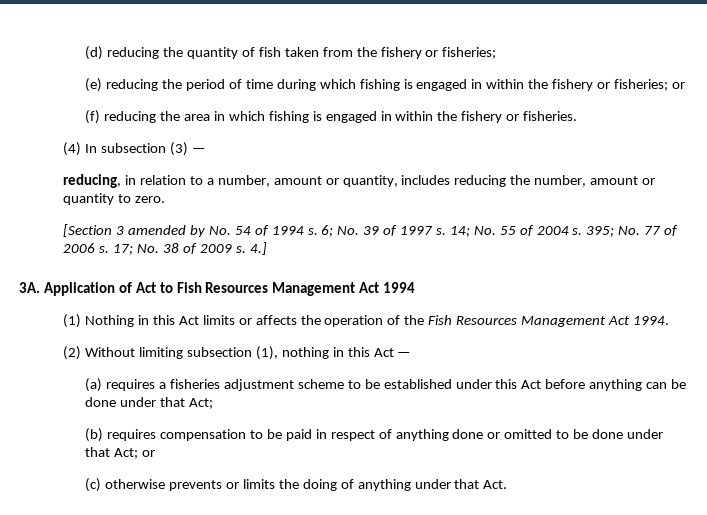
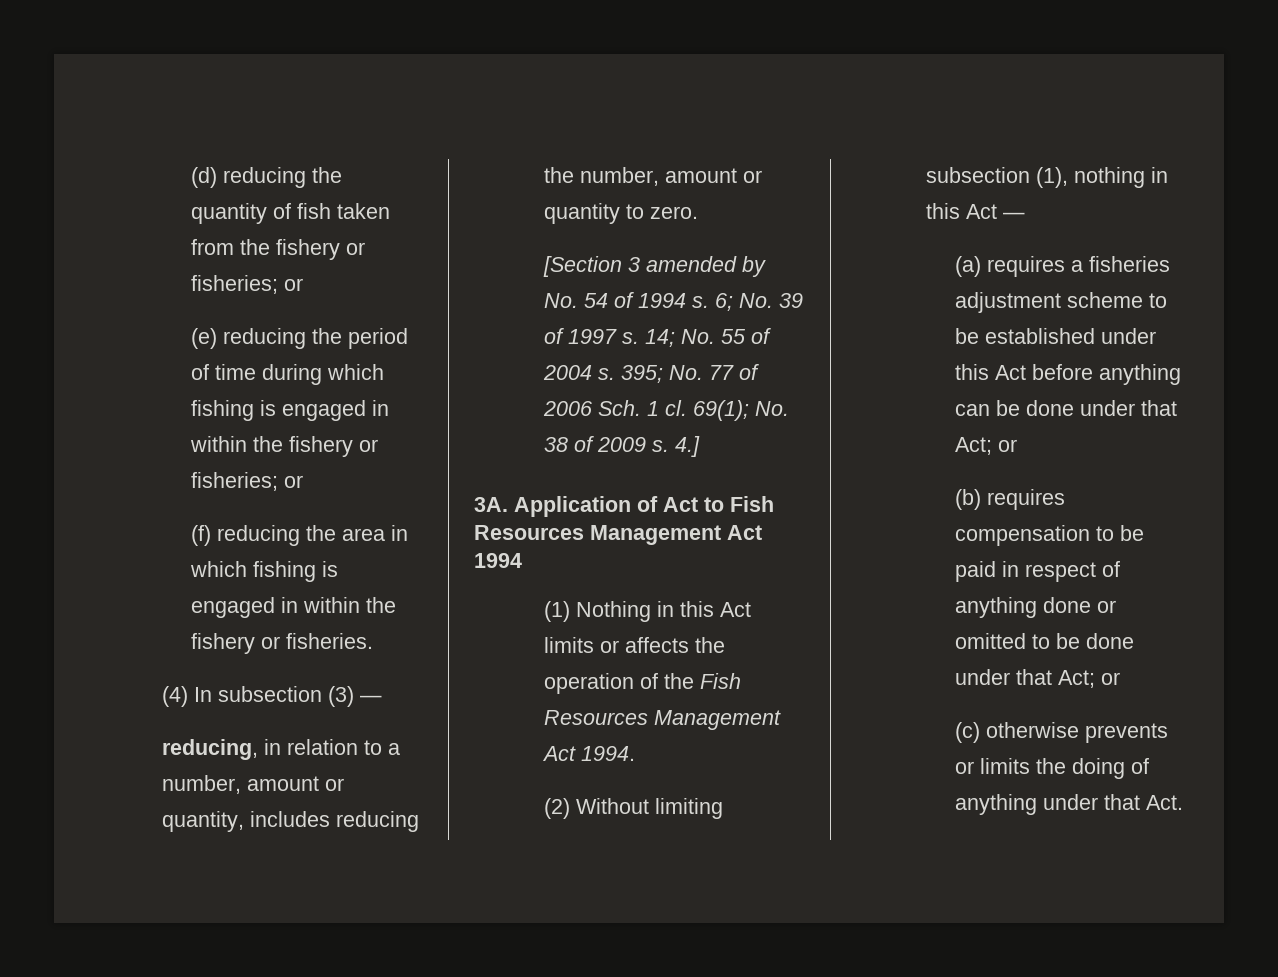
(497, 53) none -> [284,278,303,291] or
[99,244,134,255] s. 17; -> [598,400,750,421] Sch. 1 cl. 69(1);
(214, 403) none -> [998,439,1017,452] or

